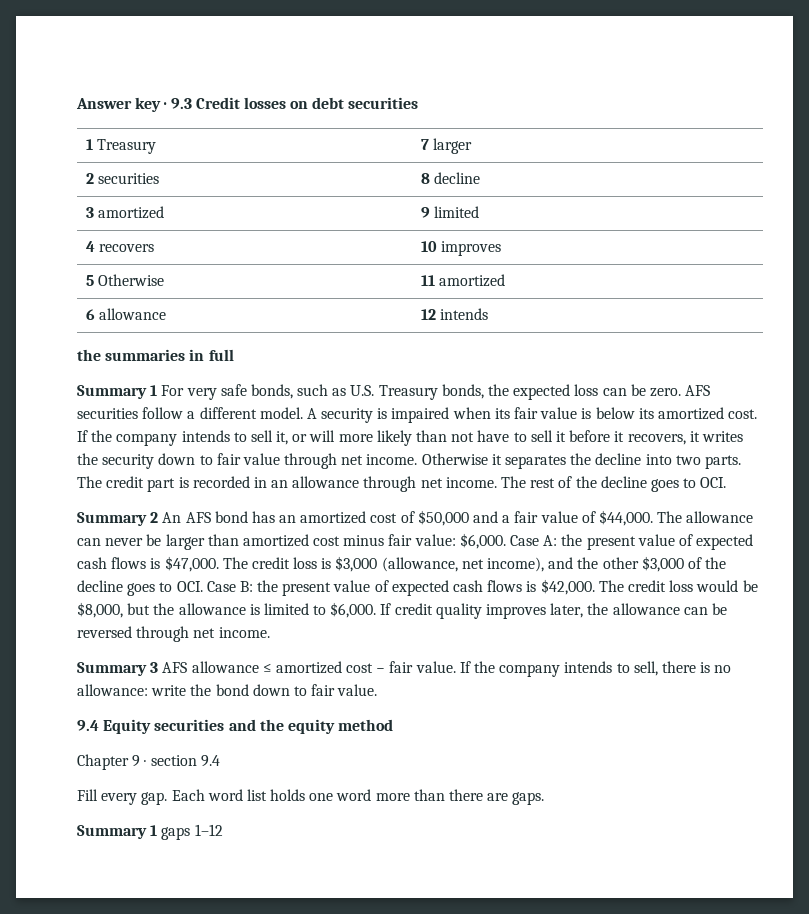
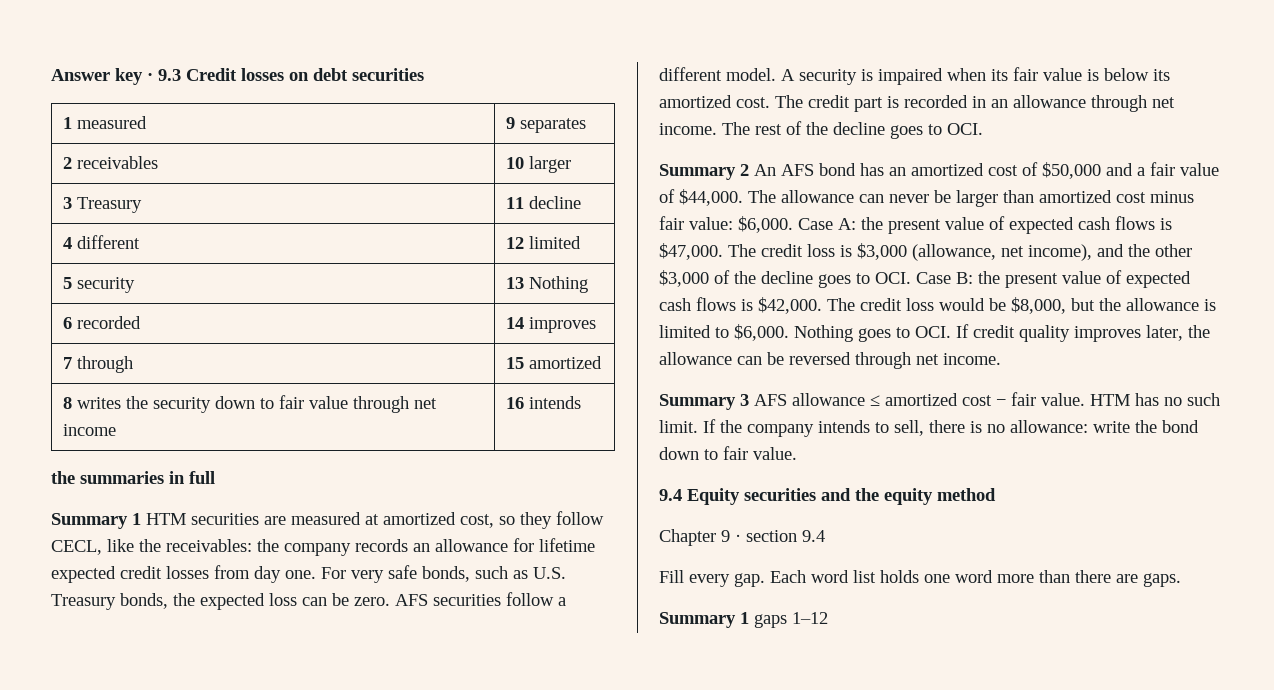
[96,139,156,154] [420,138,472,154] [85,173,159,184] [420,172,480,184] [85,206,164,219] [420,206,479,218] [85,241,154,252] [420,241,501,256] [85,274,164,286] [420,274,505,287] [85,308,166,320] [420,309,436,320] Treasury | 7 larger // 2 securities | 8 decline // 3 amortized | 9 limited // 4 recovers | 10 improves // 5 Otherwise | 11 amortized // 6 allowance | 12 -> [77,116,148,129] [506,117,587,133] [63,156,159,169] [506,156,572,173] [63,197,143,213] [506,196,582,209] [63,235,141,249] [506,236,582,249] [63,277,136,293] [506,276,589,293] [63,316,142,329] [506,317,597,333] [63,356,134,373] [506,356,603,369] [63,395,438,413] [63,424,117,436] [506,397,525,409] measured | 9 separates // 2 receivables | 10 larger // 3 Treasury | 11 decline // 4 different | 12 limited // 5 security | 13 Nothing // 6 recorded | 14 improves // 7 through | 15 amortized // 8 writes the security down to fair value through net income | 16
(158, 390) none -> [146,511,604,529] [51,538,595,556] [51,565,316,583] HTM securities are measured at amortized cost, so they follow CECL, like the receivables: the company records an allowance for lifetime expected credit losses from day one.
[77,430,743,446] [77,453,741,469] If the company intends to sell it, or will more likely than not have to sell it before it recovers, it writes the security down to fair value through net income. Otherwise it separates the decline into two parts. -> (770, 102) none
(377, 610) none -> [794,325,951,342] Nothing goes to OCI.
(456, 667) none -> [1090,393,1220,406] [659,420,698,433] HTM has no such limit.

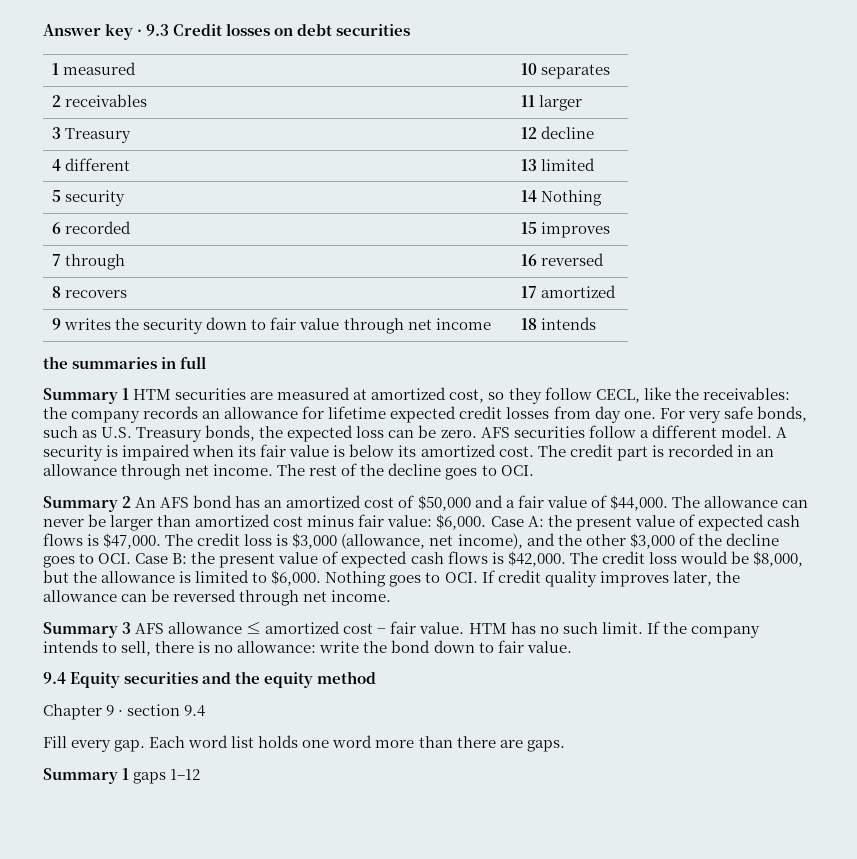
[506,117,516,129] 9 -> [521,63,538,75] 10
[506,157,525,169] 10 -> [521,95,536,107] 11
[506,197,525,209] 11 -> [521,127,538,139] 12
[506,237,525,249] 12 -> [521,159,538,171] 13
[506,277,525,289] 13 -> [521,190,538,202] 14
[506,317,525,329] 14 -> [521,222,538,234] 15
[506,357,525,369] 15 -> [521,253,605,266] [52,286,128,298] [521,286,538,298] 16 reversed // 8 recovers | 17
[63,397,73,409] 8 -> [52,318,62,330] 9
[506,397,525,409] 16 -> [521,318,538,330] 18

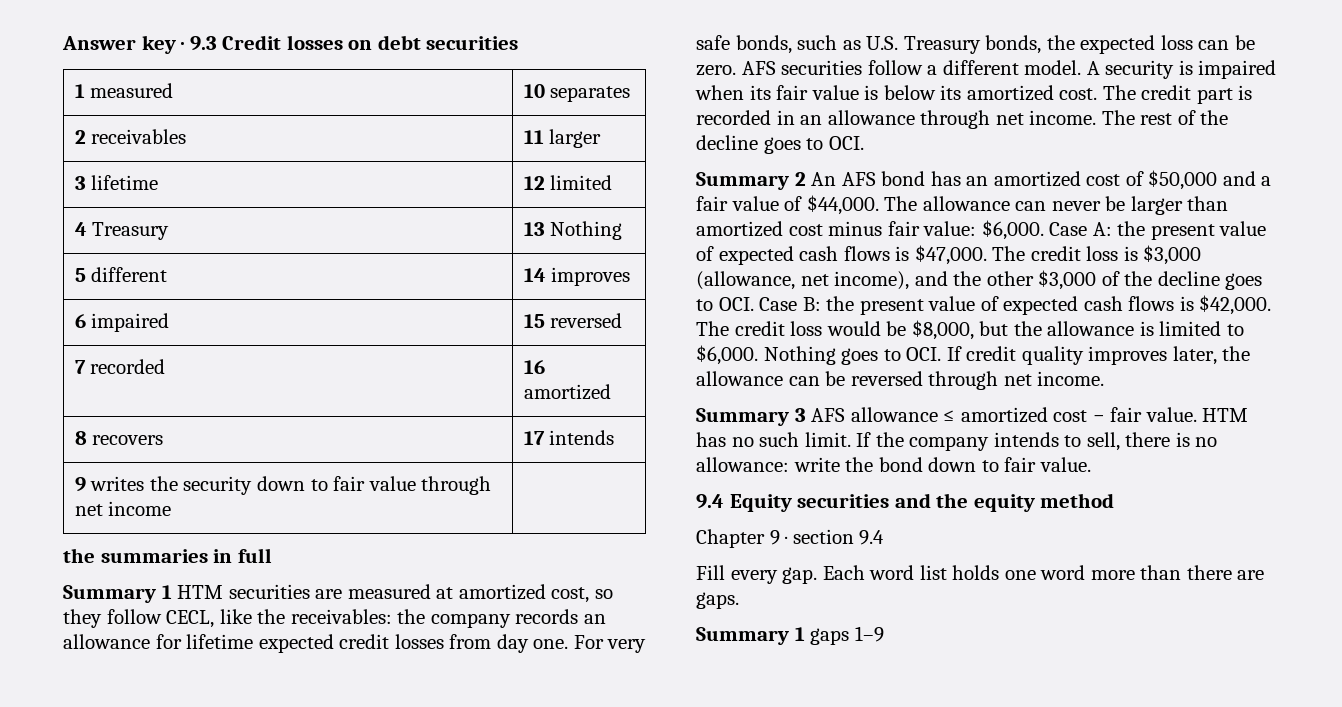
[65,128,132,143] [521,126,595,139] [52,158,131,171] [521,158,596,171] [52,190,126,206] Treasury | 12 decline // 4 different | 13 limited // 5 security -> [91,175,159,190] [523,175,613,190] [74,222,170,240] [523,221,623,240] [74,267,168,282] lifetime | 12 limited // 4 Treasury | 13 Nothing // 5 different
[541,190,603,206] Nothing -> [551,267,631,286] improves
[65,221,132,234] [521,222,611,238] [52,254,126,270] recorded | 15 improves // 7 through -> [91,313,170,332] [523,313,623,328] [74,359,166,374] impaired | 15 reversed // 7 recorded
[541,253,605,266] reversed -> [523,384,611,400] amortized
[541,285,617,298] amortized -> [549,430,615,445] intends
[521,317,597,330] 18 intends -> (172, 508) none
[170,769,201,780] 1–12 -> [854,626,884,642] 1–9

